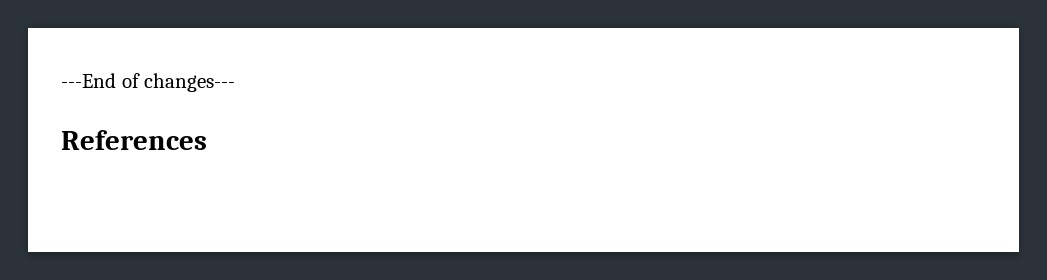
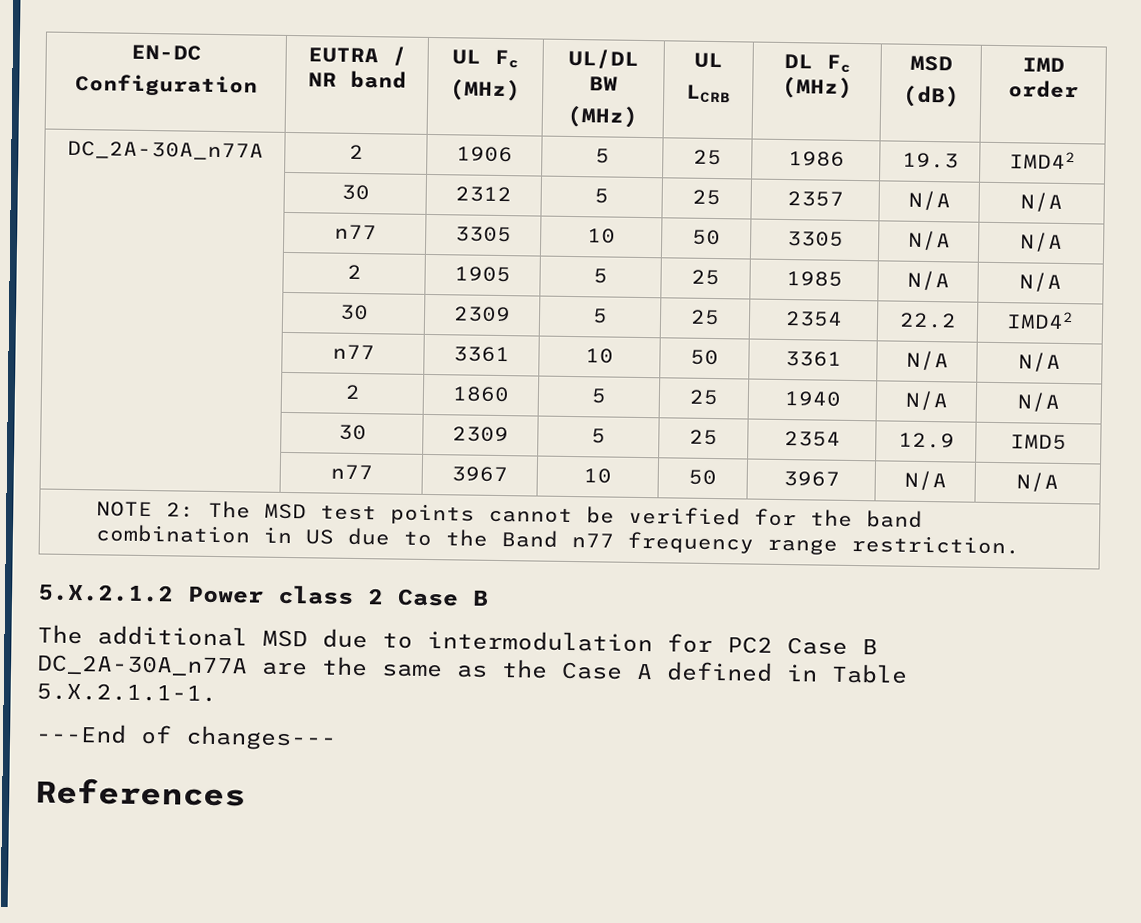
(61, 80) none -> [130,44,202,61] [74,73,258,97] [307,46,407,66] [307,70,407,89] [452,49,519,69] [450,79,521,102] [568,48,639,69] [589,76,618,91] [567,105,639,128] [694,52,723,69] [686,84,731,104] [783,53,851,73] [781,76,853,99] [909,55,953,72] [902,85,960,108] [1022,57,1065,72] [1008,80,1079,99] [66,140,264,161] [348,144,364,160] [456,146,513,163] [595,148,610,164] [693,149,722,166] [787,151,845,167] [901,152,959,169] [1009,151,1076,170] [340,184,370,201] [455,186,512,203] [594,188,609,204] [692,189,721,206] [786,191,844,207] [907,190,951,211] [1020,192,1063,212] [333,224,377,240] [455,226,512,243] [587,228,616,244] [692,229,721,246] [786,231,844,247] [907,230,951,251] [1020,232,1063,252] [346,264,362,280] [454,266,511,283] [593,268,608,284] [691,269,720,286] [785,271,843,287] [906,270,950,291] [1019,272,1062,292] [338,304,369,321] [453,306,511,323] [592,308,608,324] [690,309,720,326] [784,311,843,327] [898,312,957,329] [1006,311,1074,330] [331,344,375,360] [453,346,510,363] [585,348,614,364] [690,349,719,366] [784,351,842,367] [905,350,949,371] [1018,352,1061,372] [344,384,361,400] [452,386,510,403] [591,388,607,404] [689,389,719,406] [783,391,842,407] [904,390,949,411] [1017,392,1061,412] [337,424,367,441] [452,426,509,443] [591,428,606,444] [689,429,718,446] [783,431,841,447] [897,432,955,449] [1010,434,1067,451] [329,464,373,480] [451,466,508,483] [583,468,612,484] [688,469,717,486] [782,471,840,487] [903,470,947,491] [1016,472,1059,492] [96,500,924,528] [95,524,1021,555] [37,583,489,607] [37,624,878,655] [36,654,908,684] [36,682,217,703] EN-DC // Configuration | EUTRA / NR band | UL Fc // (MHz) | UL/DL BW // (MHz) | UL // LCRB | DL Fc (MHz) | MSD // (dB) | IMD order // DC_2A-30A_n77A | 2 | 1906 | 5 | 25 | 1986 | 19.3 | IMD42 // | 30 | 2312 | 5 | 25 | 2357 | N/A | N/A // | n77 | 3305 | 10 | 50 | 3305 | N/A | N/A // | 2 | 1905 | 5 | 25 | 1985 | N/A | N/A // | 30 | 2309 | 5 | 25 | 2354 | 22.2 | IMD42 // | n77 | 3361 | 10 | 50 | 3361 | N/A | N/A // | 2 | 1860 | 5 | 25 | 1940 | N/A | N/A // | 30 | 2309 | 5 | 25 | 2354 | 12.9 | IMD5 // | n77 | 3967 | 10 | 50 | 3967 | N/A | N/A // NOTE 2: The MSD test points cannot be verified for the band combination in US due to the Band n77 frequency range restriction. // 5.X.2.1.2 Power class 2 Case B // The additional MSD due to intermodulation for PC2 Case B DC_2A-30A_n77A are the same as the Case A defined in Table 5.X.2.1.1-1. //

